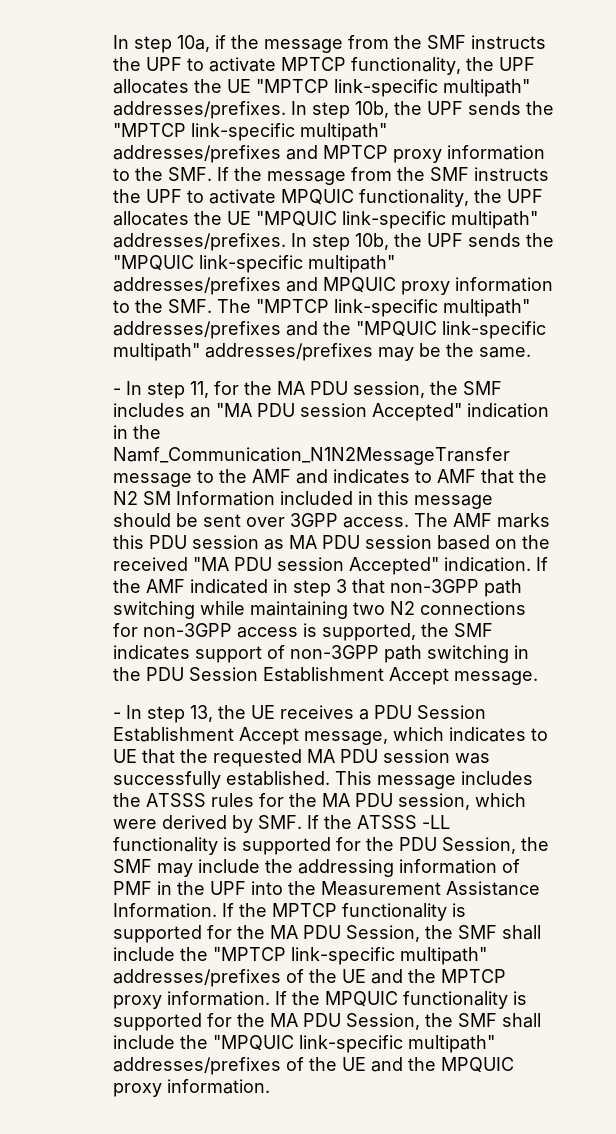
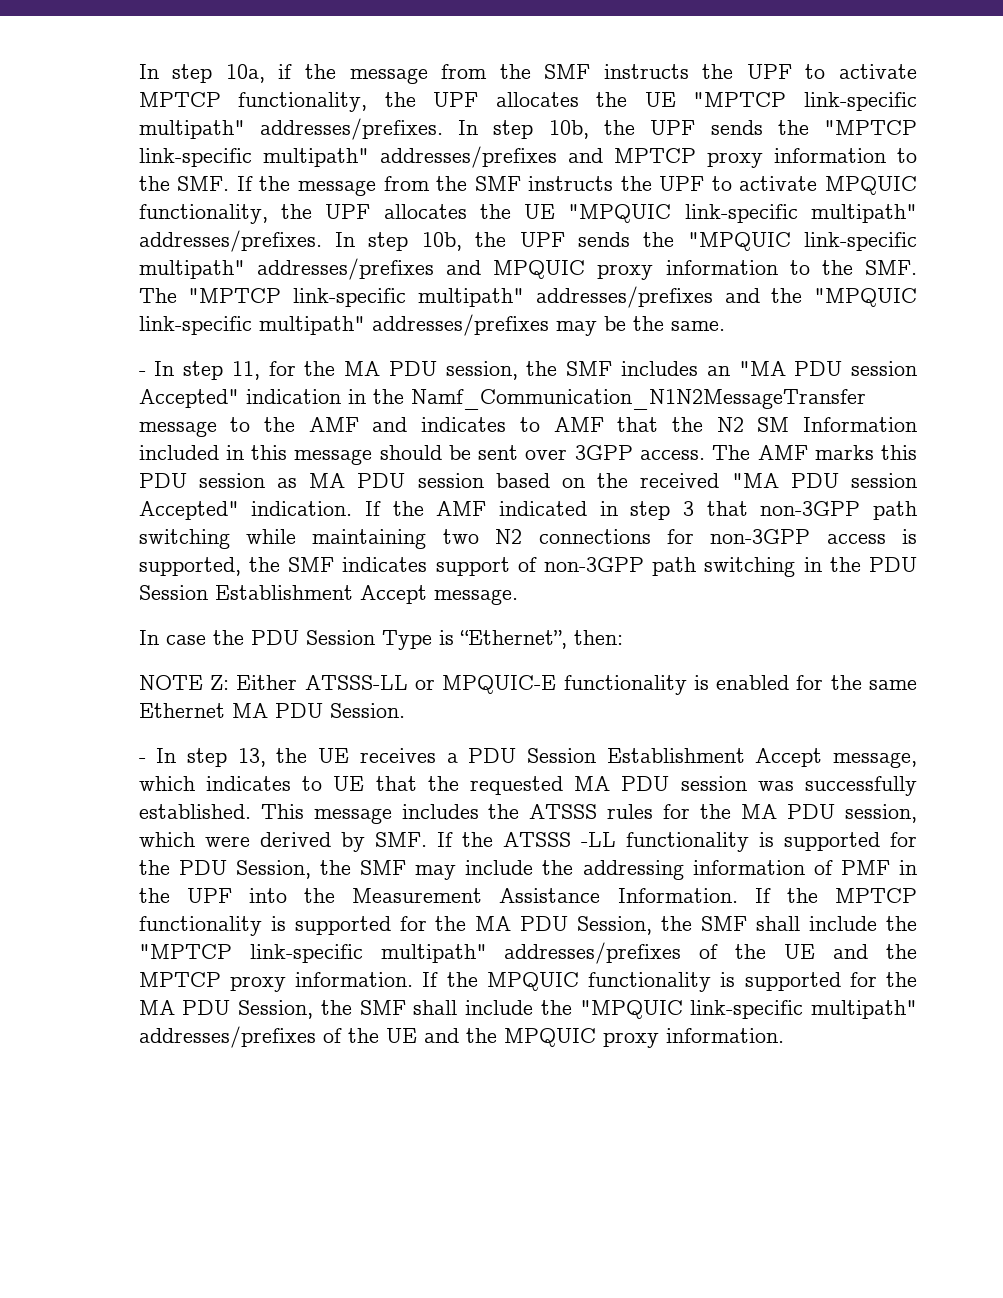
(539, 678) none -> [138,630,623,650] [138,675,917,695] [138,703,405,718] // In case the PDU Session Type is “Ethernet”, then: // NOTE Z: Either ATSSS-LL or MPQUIC-E functionality is enabled for the same Ethernet MA PDU Session.

